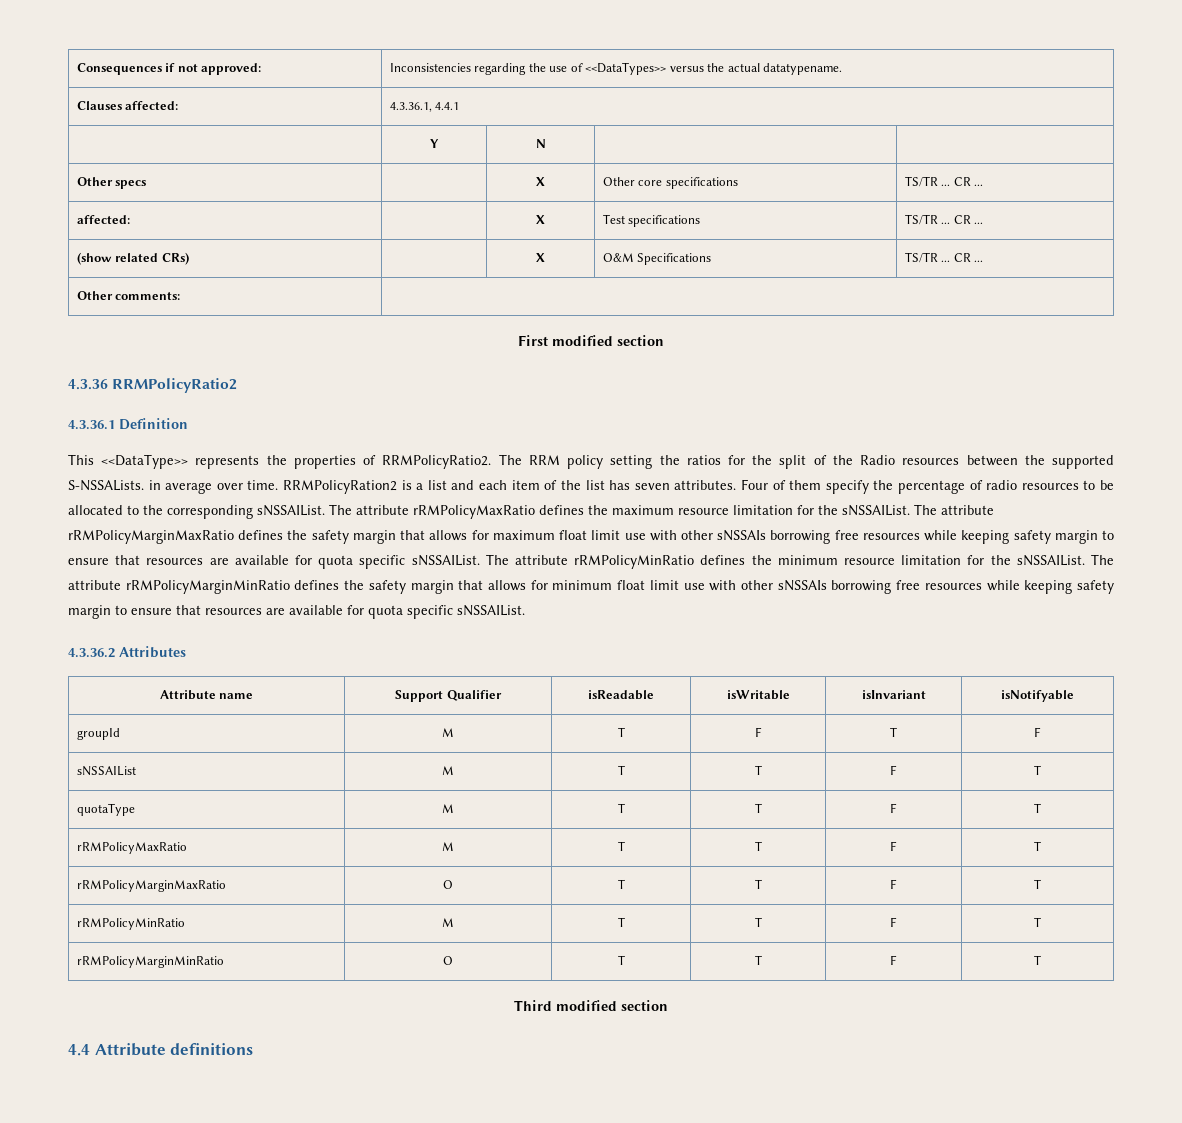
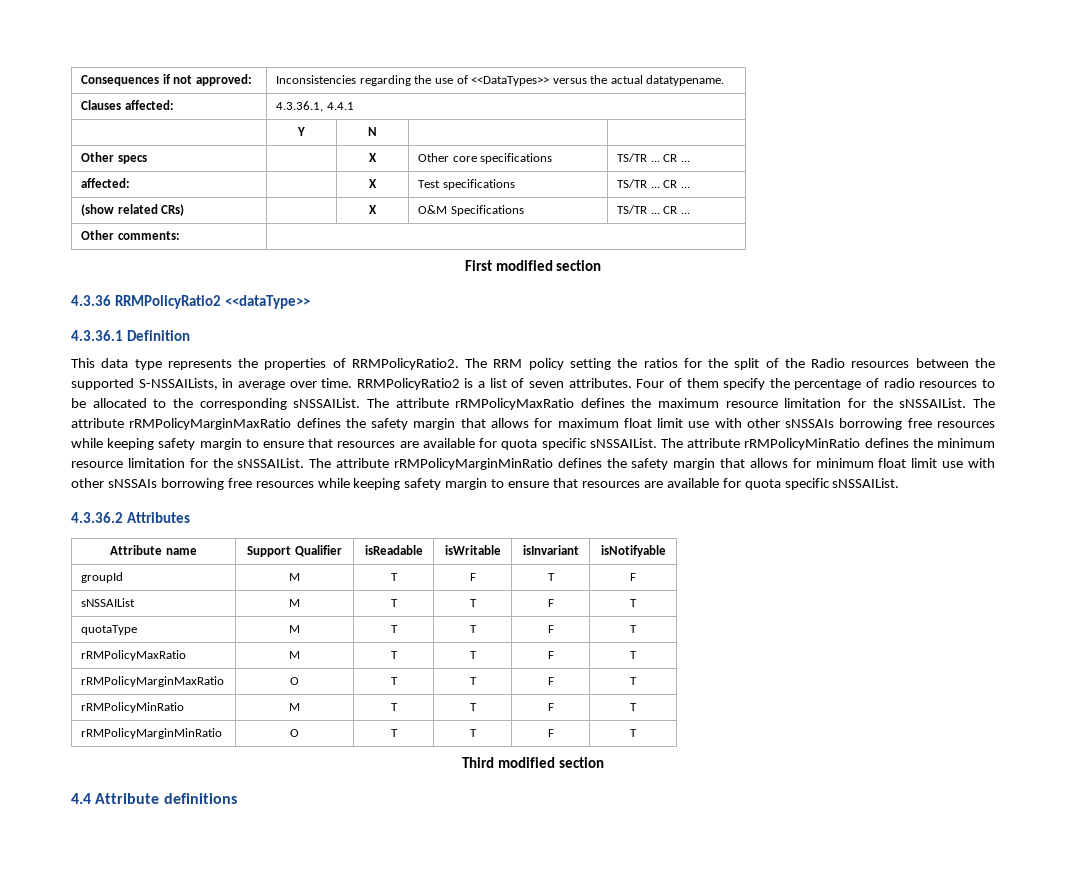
(238, 385) none -> [225,295,311,309] <<dataType>>
[101,454,189,469] <<DataType>> -> [101,358,162,370] data type
[68,480,144,491] S-NSSALists. -> [138,378,218,390] S-NSSAILists,
[283,480,398,494] RRMPolicyRation2 -> [356,378,460,390] RRMPolicyRatio2
[451,480,631,490] and each item of the list has -> [511,378,525,388] of

